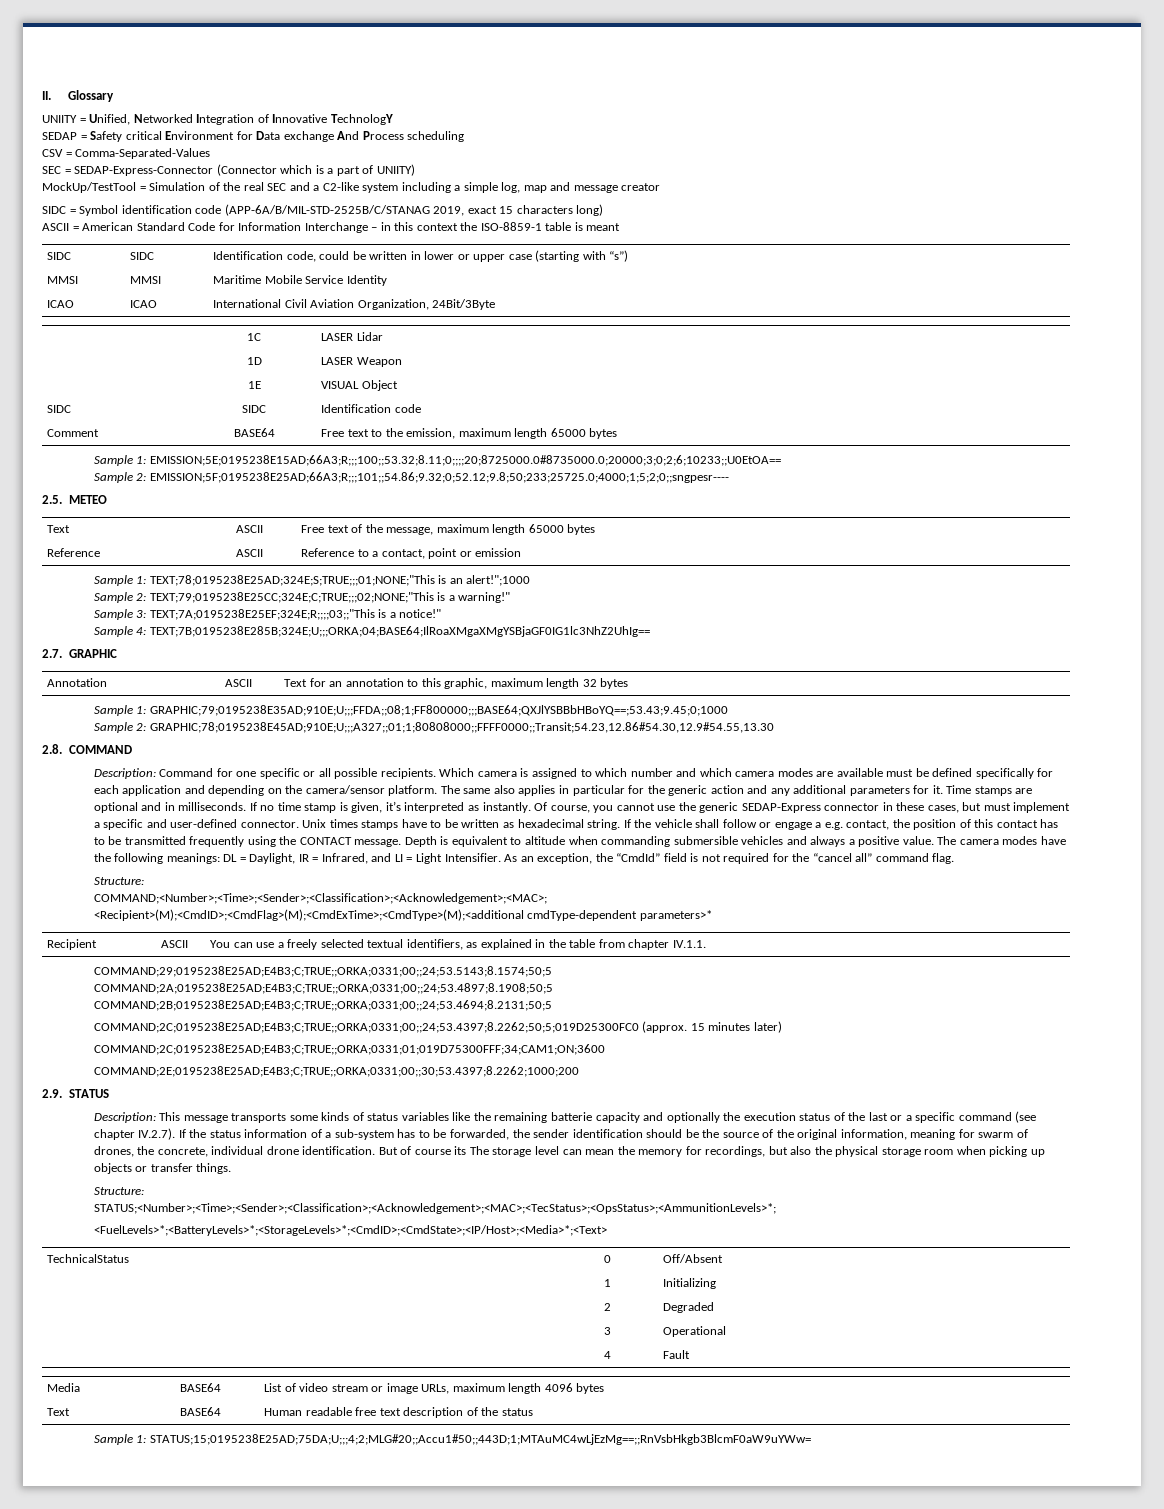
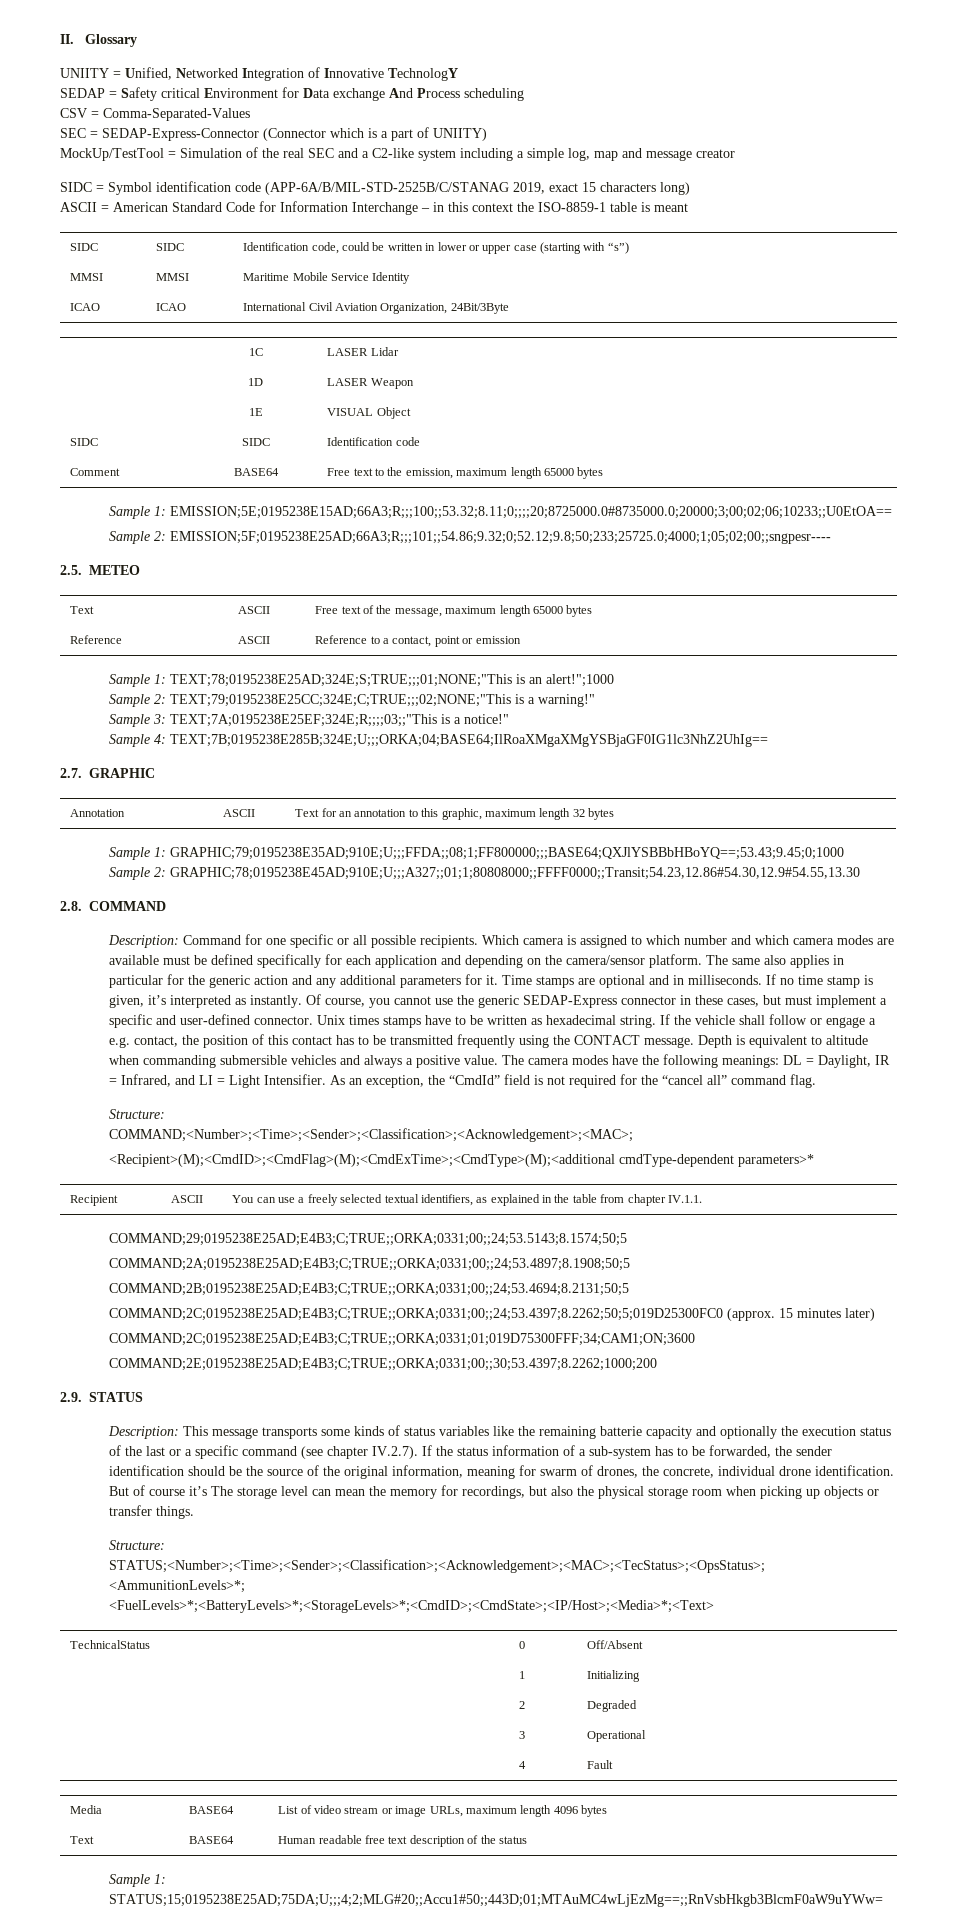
[149,455,781,466] [93,472,729,483] EMISSION;5E;0195238E15AD;66A3;R;;;100;;53.32;8.11;0;;;;20;8725000.0#8735000.0;20000;3;0;2;6;10233;;U0EtOA== // Sample 2: EMISSION;5F;0195238E25AD;66A3;R;;;101;;54.86;9.32;0;52.12;9.8;50;233;25725.0;4000;1;5;2;0;;sngpesr---- -> [170,506,893,519] [109,531,832,544] EMISSION;5E;0195238E15AD;66A3;R;;;100;;53.32;8.11;0;;;;20;8725000.0#8735000.0;20000;3;00;02;06;10233;;U0EtOA== // Sample 2: EMISSION;5F;0195238E25AD;66A3;R;;;101;;54.86;9.32;0;52.12;9.8;50;233;25725.0;4000;1;05;02;00;;sngpesr----
[454,1146,467,1155] its -> [189,1486,208,1496] it’s
[149,1434,811,1445] STATUS;15;0195238E25AD;75DA;U;;;4;2;MLG#20;;Accu1#50;;443D;1;MTAuMC4wLjEzMg==;;RnVsbHkgb3BlcmF0aW9uYWw= -> [109,1894,884,1907] STATUS;15;0195238E25AD;75DA;U;;;4;2;MLG#20;;Accu1#50;;443D;01;MTAuMC4wLjEzMg==;;RnVsbHkgb3BlcmF0aW9uYWw=

